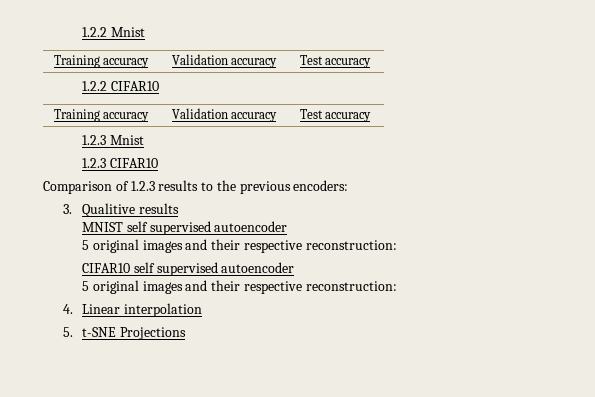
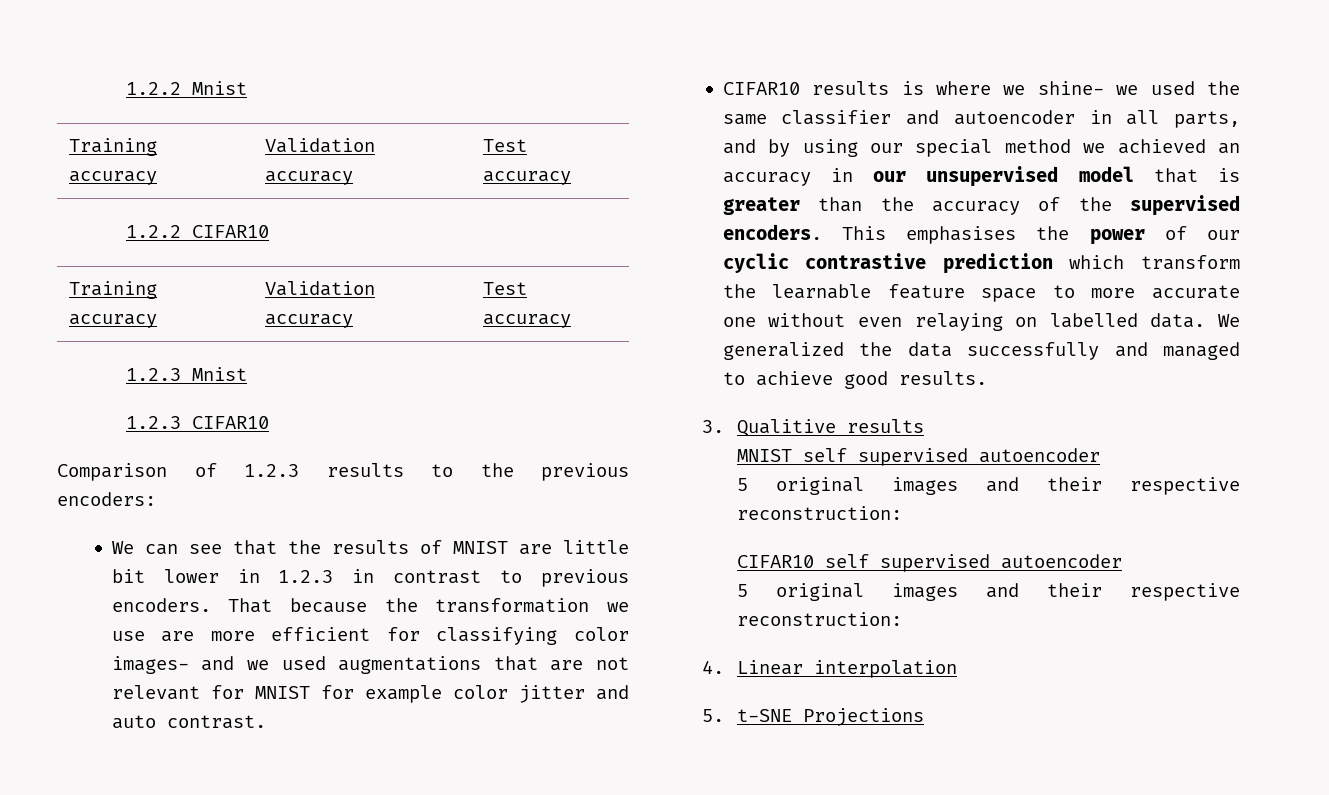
(349, 185) none -> [111,540,629,555] [111,569,629,587] [111,598,629,613] [111,627,629,645] [111,656,629,674] [111,685,629,703] [111,715,266,729] [722,81,1240,95] [722,110,1240,128] [722,139,1240,157] [722,166,1240,187] [722,195,1240,216] [722,224,1240,245] [722,253,1240,274] [722,284,1240,302] [722,313,1240,331] [722,342,1240,360] [722,371,987,389] // We can see that the results of MNIST are little bit lower in 1.2.3 in contrast to previous encoders. That because the transformation we use are more efficient for classifying color images- and we used augmentations that are not relevant for MNIST for example color jitter and auto contrast. // CIFAR10 results is where we shine- we used the same classifier and autoencoder in all parts, and by using our special method we achieved an accuracy in our unsupervised model that is greater than the accuracy of the supervised encoders. This emphasises the power of our cyclic contrastive prediction which transform the learnable feature space to more accurate one without even relaying on labelled data. We generalized the data successfully and managed to achieve good results.

